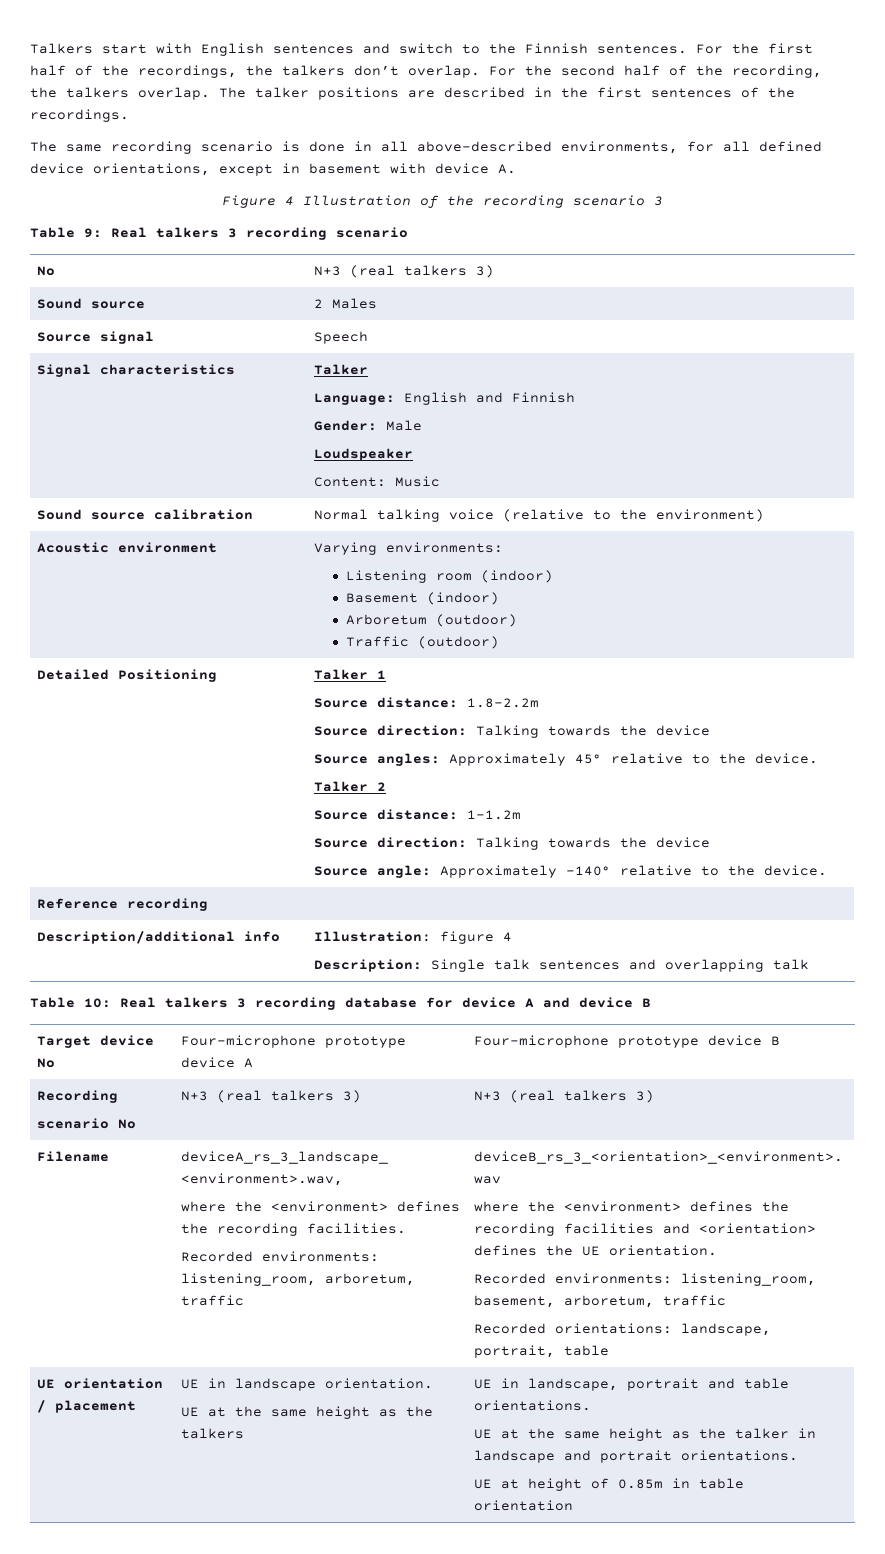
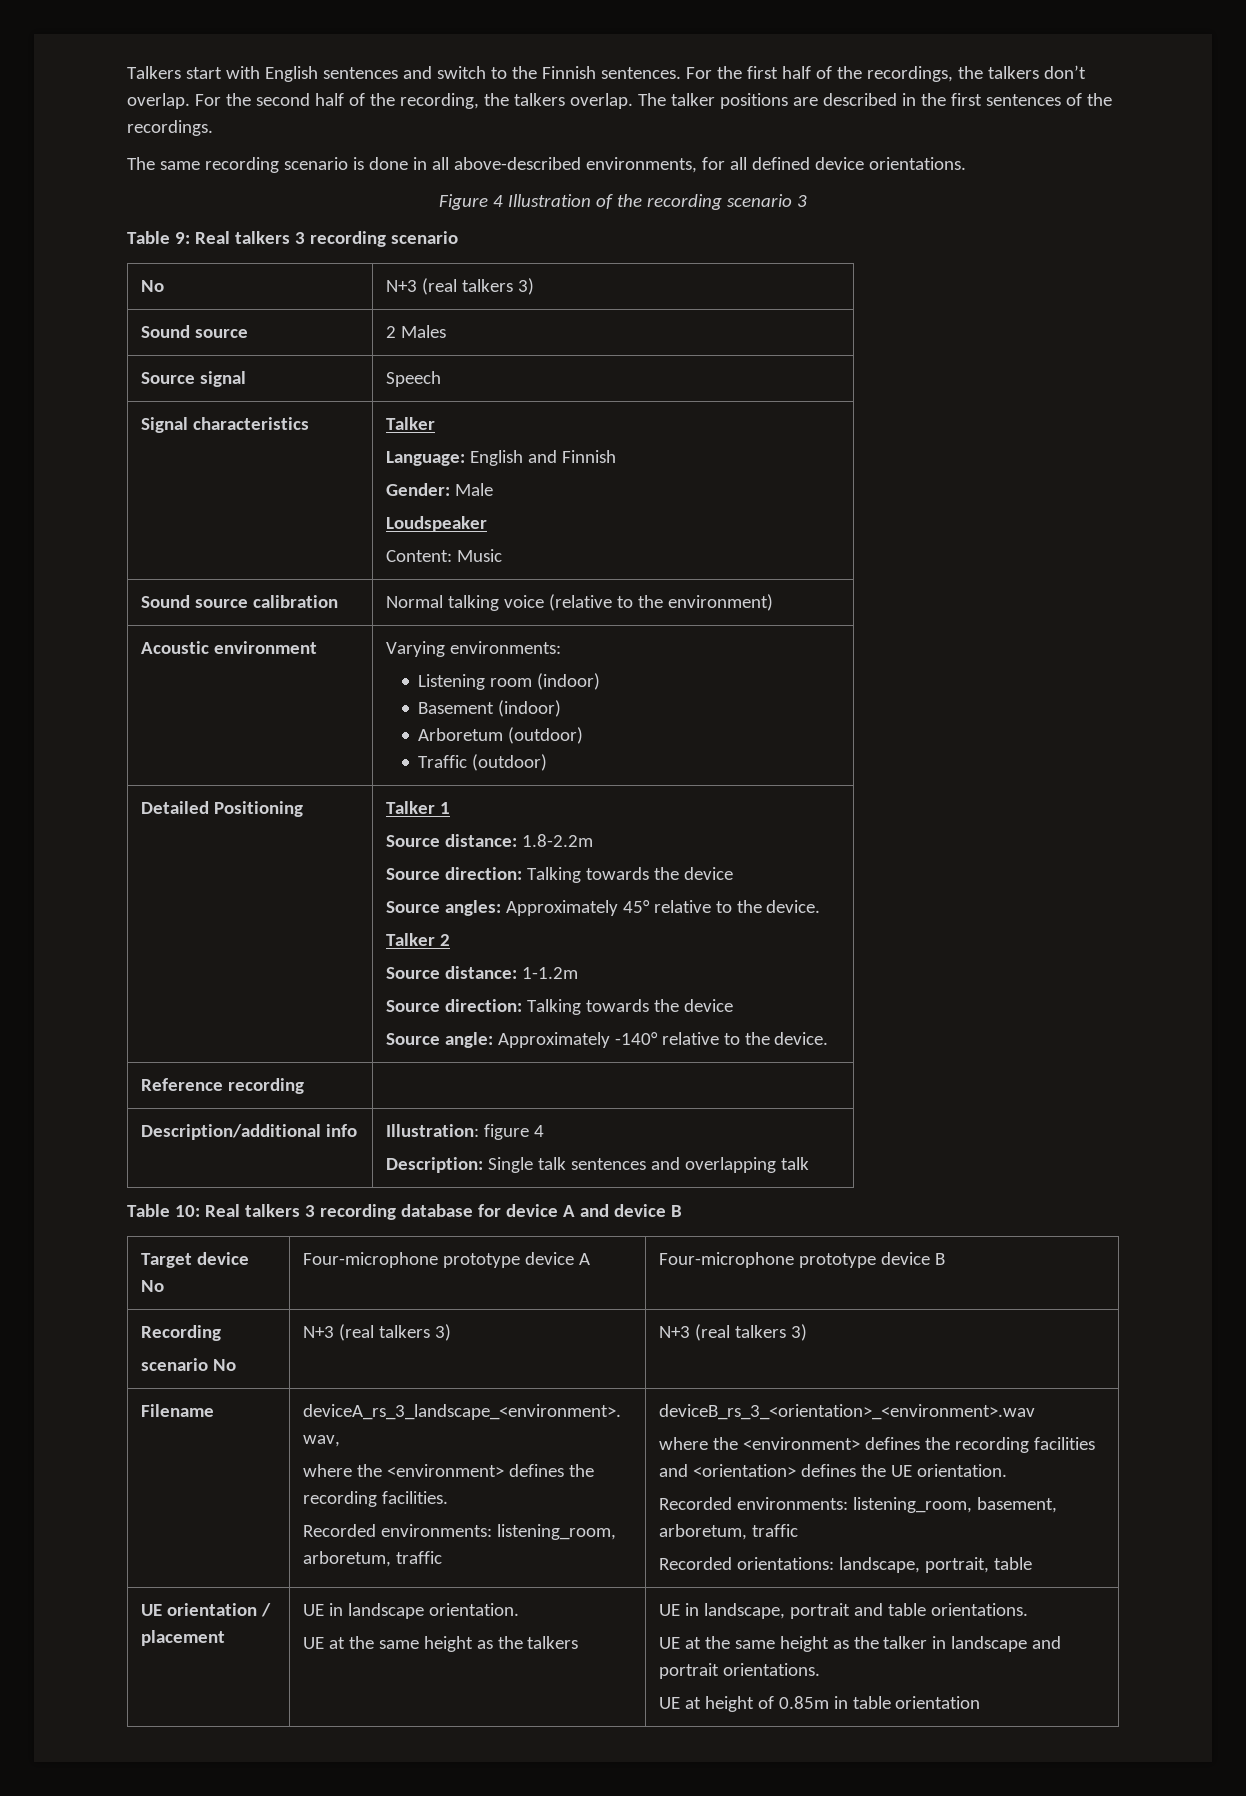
[93,163,516,176] orientations, except in basement with device A. -> [868,157,966,170] orientations.

